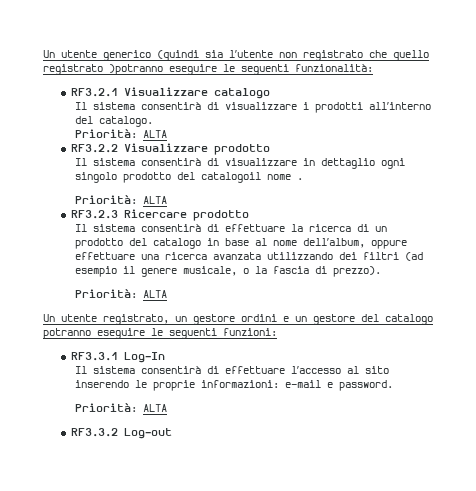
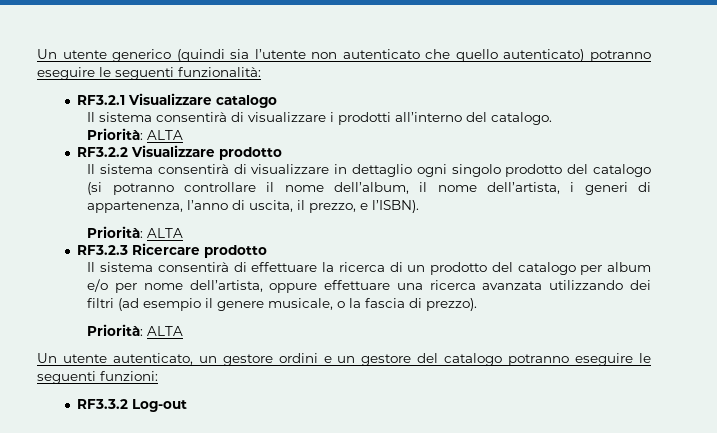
[303,50,363,61] registrato -> [342,49,420,59] autenticato
[43,64,163,75] registrato )potranno -> [503,49,651,62] autenticato) potranno
[201,172,304,183] catalogoil nome . -> [593,164,651,177] [87,182,651,195] [87,200,420,213] catalogo (si potranno controllare il nome dell’album, il nome dell’artista, i generi di appartenenza, l’anno di uscita, il prezzo, e l’ISBN).
[207,238,366,248] in base al nome dell’album, -> [580,262,651,275] [87,279,263,293] per album e/o per nome dell’artista,
[103,314,169,325] registrato, -> [112,353,193,365] autenticato,
[70,352,165,363] [75,366,390,374] [75,380,394,391] [75,403,168,412] // RF3.3.1 Log-In // Il sistema consentirà di effettuare l’accesso al sito inserendo le proprie informazioni: e-mail e password. // Priorità: ALTA -> (158, 376) none

